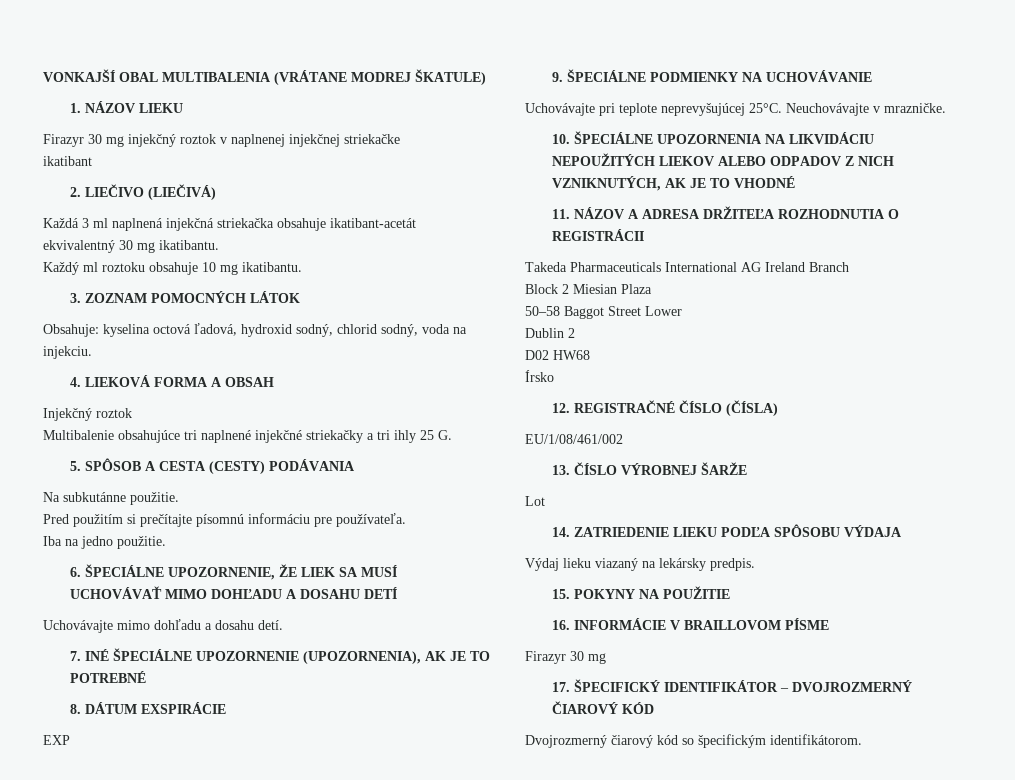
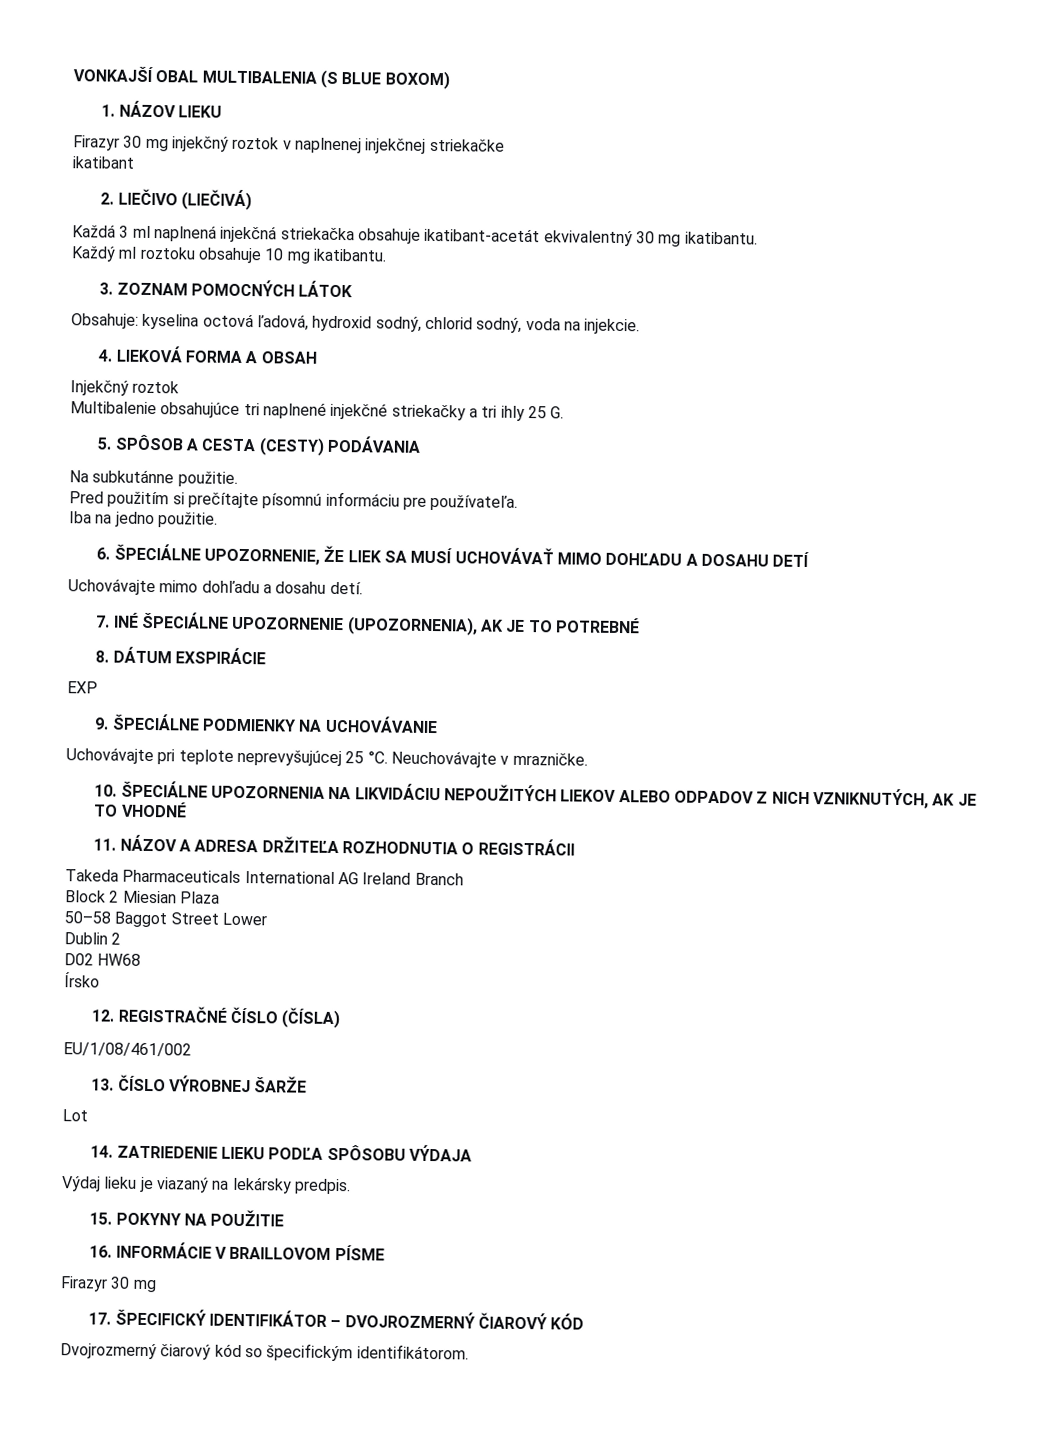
[274,69,486,85] (VRÁTANE MODREJ ŠKATULE) -> [319,69,450,90] (S BLUE BOXOM)
[43,346,92,359] injekciu. -> [584,318,641,335] injekcie.
[749,103,782,113] 25°C. -> [345,750,388,764] 25 °C.
(591, 563) none -> [138,1176,154,1193] je

